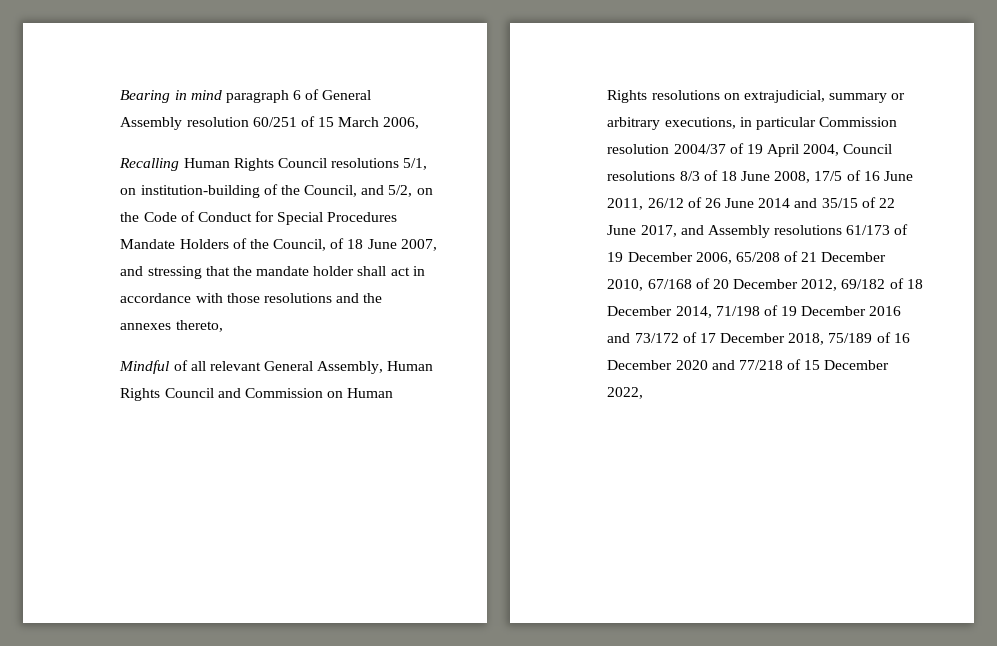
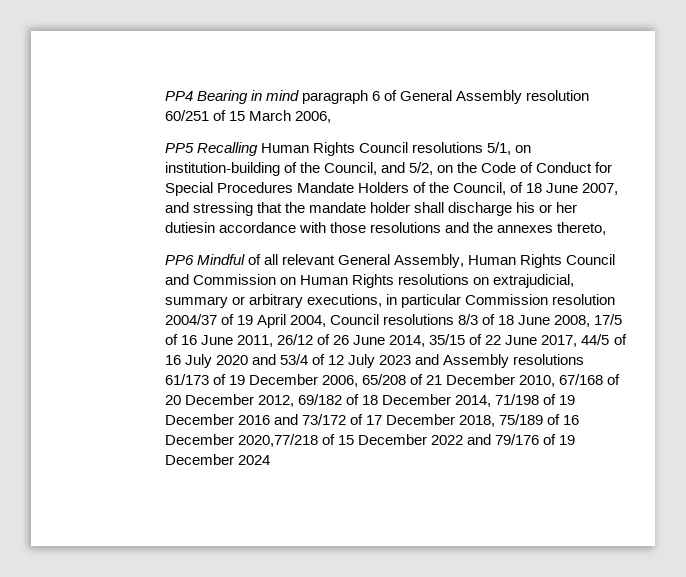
(120, 96) none -> [164,91,193,101] PP4
(420, 123) none -> [164,143,194,153] PP5
[390,266,425,276] act in -> [448,202,578,216] [164,222,215,233] discharge his or her dutiesin
(223, 326) none -> [164,255,194,265] PP6
[758,198,818,208] 2014 and -> [389,335,426,347] 2014,
(677, 231) none -> [581,334,627,345] [164,354,412,368] 44/5 of 16 July 2020 and 53/4 of 12 July 2023
[675,359,890,370] [607,387,644,399] 2020 and 77/218 of 15 December 2022, -> [237,434,576,447] [164,454,270,465] 2020,77/218 of 15 December 2022 and 79/176 of 19 December 2024

